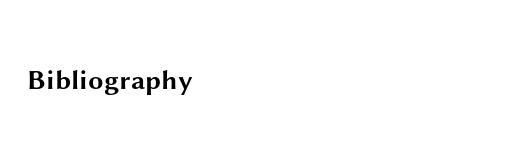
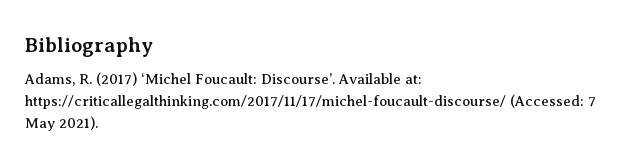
(193, 82) none -> [24,72,422,86] [25,94,596,109] [25,116,98,131] // Adams, R. (2017) ‘Michel Foucault: Discourse’. Available at: https://criticallegalthinking.com/2017/11/17/michel-foucault-discourse/ (Accessed: 7 May 2021).

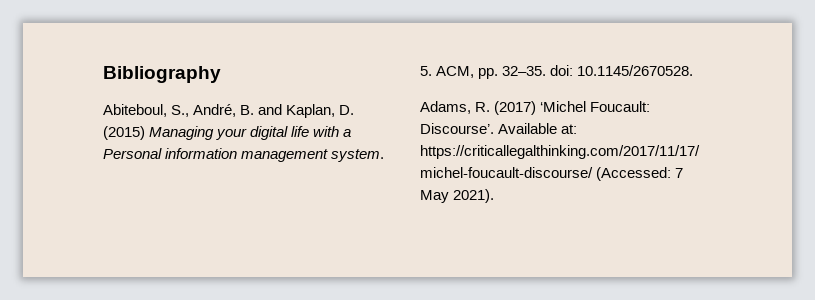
(153, 47) none -> [103,104,355,118] [103,126,352,140] [103,148,385,162] [420,65,694,79] // Abiteboul, S., André, B. and Kaplan, D. (2015) Managing your digital life with a Personal information management system. 5. ACM, pp. 32–35. doi: 10.1145/2670528.

